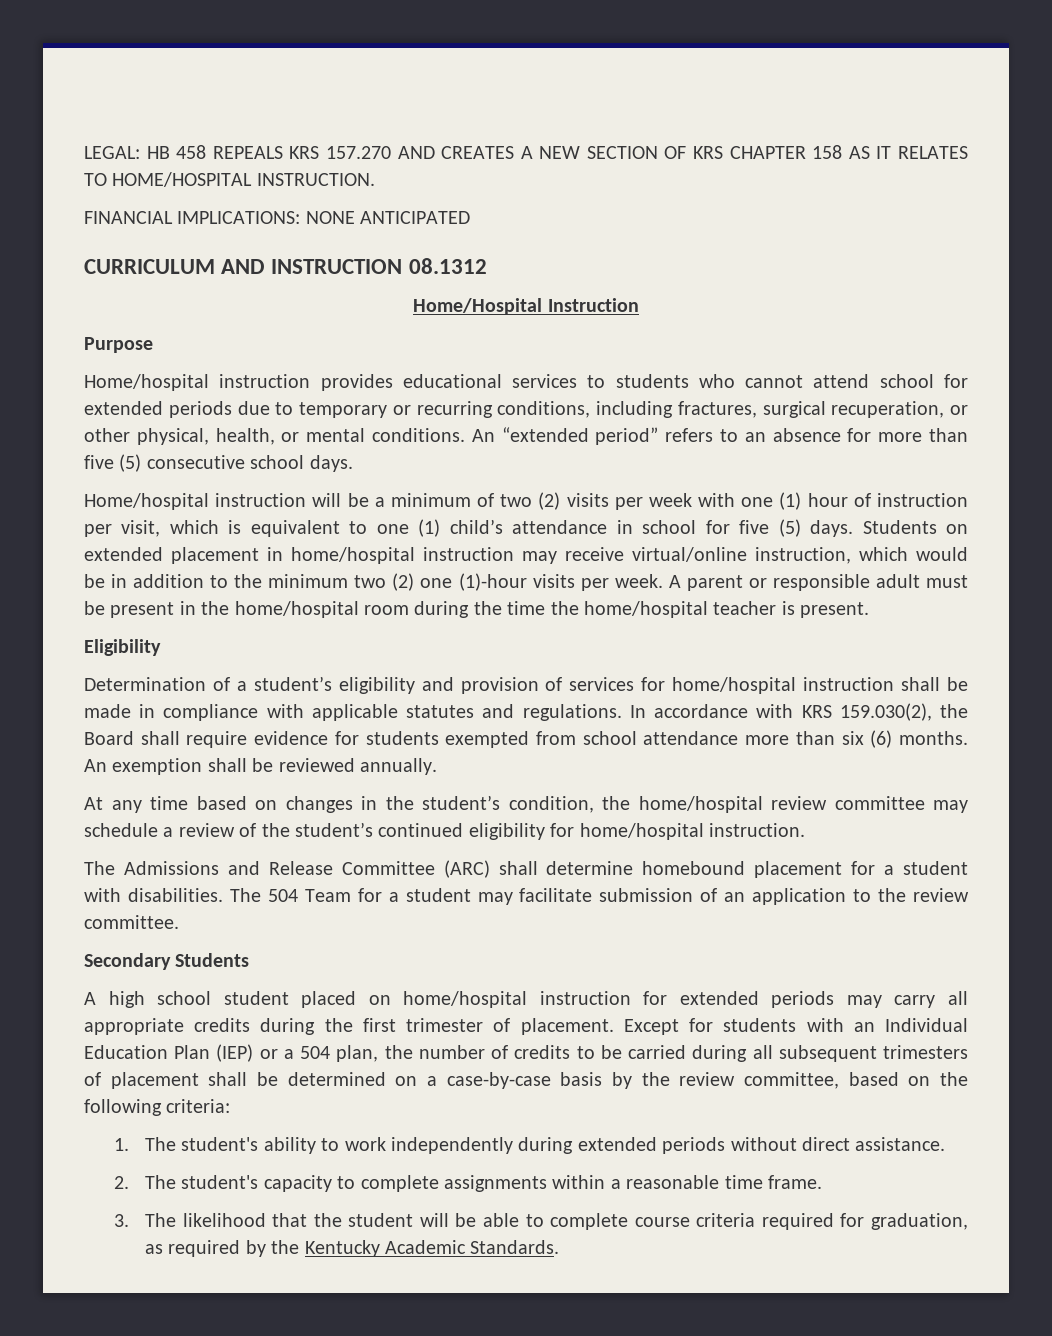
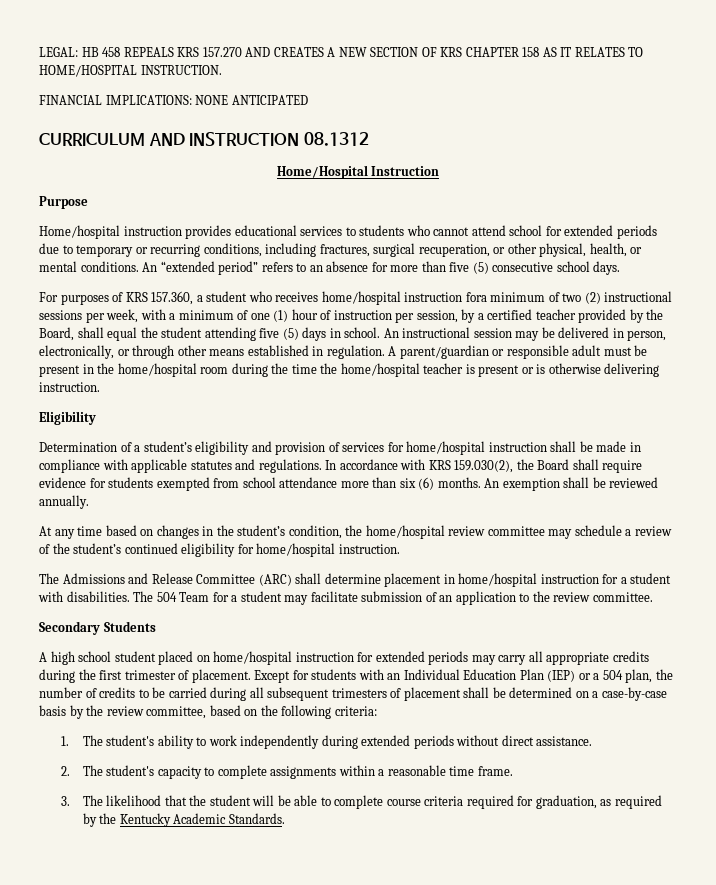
[84,492,736,510] Home/hospital instruction will be a minimum of two (2) visits per week with -> [39,291,673,305] [39,309,249,323] For purposes of KRS 157.360, a student who receives home/hospital instruction fora minimum of two (2) instructional sessions per week, with a minimum of
[121,519,969,537] [84,547,968,564] [84,573,743,591] visit, which is equivalent to one (1) child’s attendance in school for five (5) days. Students on extended placement in home/hospital instruction may receive virtual/online instruction, which would be in addition to the minimum two (2) one (1)-hour visits per week. A parent -> [416,309,664,323] [39,327,667,341] [39,345,489,359] session, by a certified teacher provided by the Board, shall equal the student attending five (5) days in school. An instructional session may be delivered in person, electronically, or through other means established in regulation. A parent/guardian
[800,602,870,618] present. -> [478,363,660,377] [39,382,100,392] present or is otherwise delivering instruction.
[642,861,843,878] homebound placement -> [384,573,599,587] placement in home/hospital instruction

